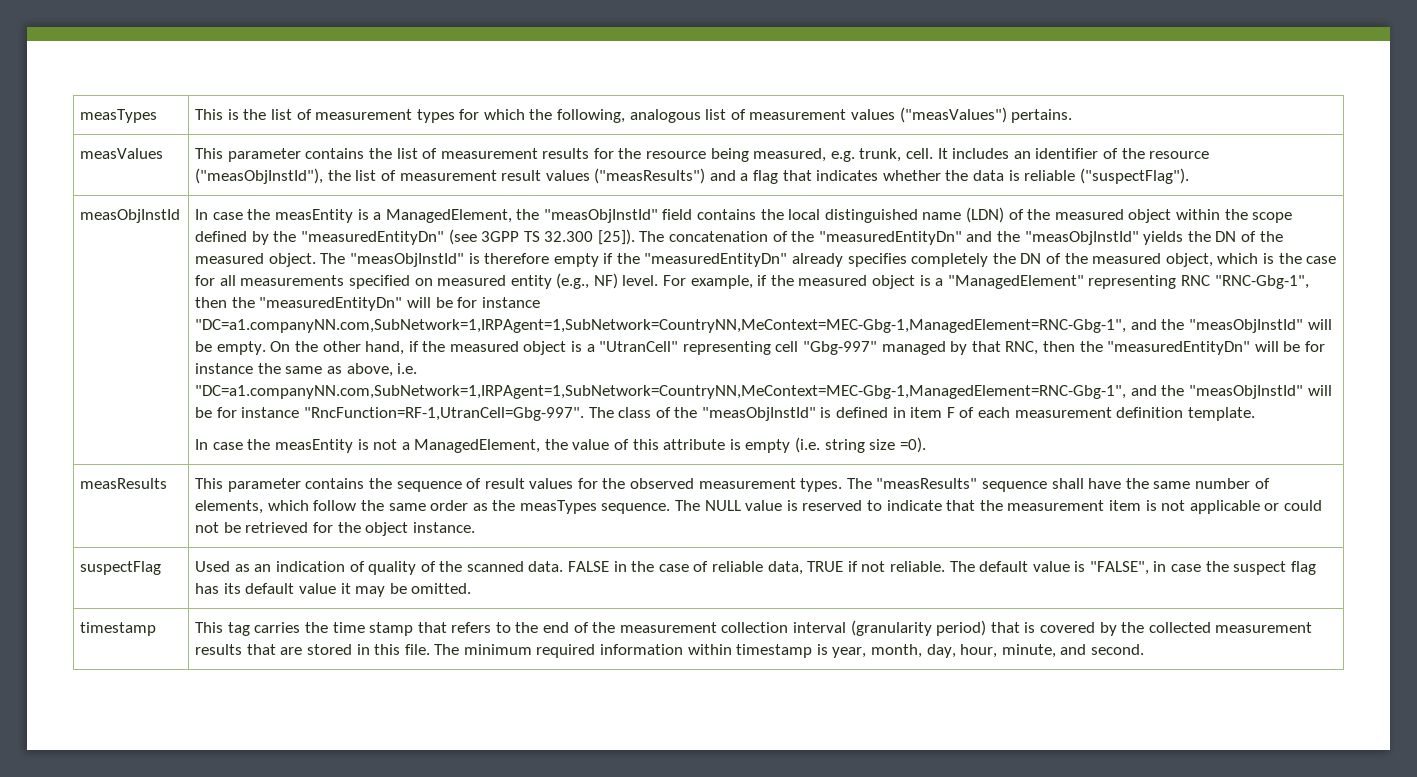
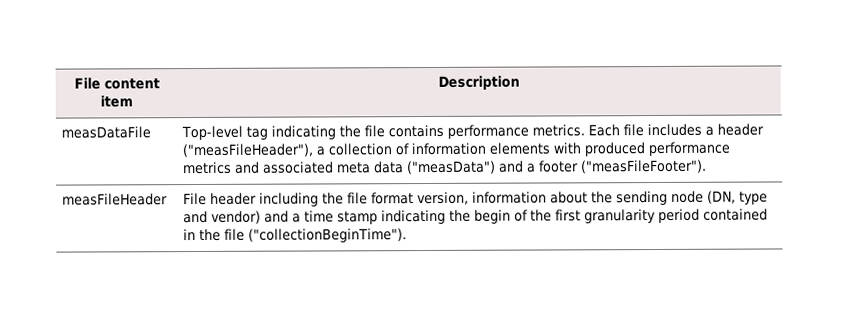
[80,109,158,123] [195,107,1073,123] [80,148,164,159] [195,148,1210,162] [195,168,1189,184] [80,209,181,223] [195,207,1293,223] [195,229,1283,245] [195,253,1337,267] [195,273,1309,289] [195,297,540,311] [195,319,1332,333] [195,341,1325,355] [195,363,418,377] [195,385,1332,399] [195,407,1255,421] [195,437,926,453] [80,478,168,489] [195,478,1270,492] [195,500,1322,514] [195,522,475,536] [80,561,162,575] [195,561,1316,575] [195,583,472,597] [80,622,157,636] [195,620,1313,636] [195,644,1144,658] measTypes | This is the list of measurement types for which the following, analogous list of measurement values ("measValues") pertains. // measValues | This parameter contains the list of measurement results for the resource being measured, e.g. trunk, cell. It includes an identifier of the resource ("measObjInstId"), the list of measurement result values ("measResults") and a flag that indicates whether the data is reliable ("suspectFlag"). // measObjInstId | In case the measEntity is a ManagedElement, the "measObjInstId" field contains the local distinguished name (LDN) of the measured object within the scope defined by the "measuredEntityDn" (see 3GPP TS 32.300 [25]). The concatenation of the "measuredEntityDn" and the "measObjInstId" yields the DN of the measured object. The "measObjInstId" is therefore empty if the "measuredEntityDn" already specifies completely the DN of the measured object, which is the case for all measurements specified on measured entity (e.g., NF) level. For example, if the measured object is a "ManagedElement" representing RNC "RNC-Gbg-1", then the "measuredEntityDn" will be for instance "DC=a1.companyNN.com,SubNetwork=1,IRPAgent=1,SubNetwork=CountryNN,MeContext=MEC-Gbg-1,ManagedElement=RNC-Gbg-1", and the "measObjInstId" will be empty. On the other hand, if the measured object is a "UtranCell" representing cell "Gbg-997" managed by that RNC, then the "measuredEntityDn" will be for instance the same as above, i.e. "DC=a1.companyNN.com,SubNetwork=1,IRPAgent=1,SubNetwork=CountryNN,MeContext=MEC-Gbg-1,ManagedElement=RNC-Gbg-1", and the "measObjInstId" will be for instance "RncFunction=RF-1,UtranCell=Gbg-997". The class of the "measObjInstId" is defined in item F of each measurement definition template. // In case the measEntity is not a ManagedElement, the value of this attribute is empty (i.e. string size =0). // measResults | This parameter contains the sequence of result values for the observed measurement types. The "measResults" sequence shall have the same number of elements, which follow the same order as the measTypes sequence. The NULL value is reserved to indicate that the measurement item is not applicable or could not be retrieved for the object instance. // suspectFlag | Used as an indication of quality of the scanned data. FALSE in the case of reliable data, TRUE if not reliable. The default value is "FALSE", in case the suspect flag has its default value it may be omitted. // timestamp | This tag carries the time stamp that refers to the end of the measurement collection interval (granularity period) that is covered by the collected measurement results that are stored in this file. The minimum required information within timestamp is year, month, day, hour, minute, and second. -> [73,77,160,90] [100,95,133,108] [438,75,520,90] [60,126,151,139] [180,123,764,141] [181,141,730,158] [182,159,707,175] [61,193,168,206] [182,190,768,207] [182,208,768,225] [182,228,407,243] File content item | Description // measDataFile | Top-level tag indicating the file contains performance metrics. Each file includes a header ("measFileHeader"), a collection of information elements with produced performance metrics and associated meta data ("measData") and a footer ("measFileFooter"). // measFileHeader | File header including the file format version, information about the sending node (DN, type and vendor) and a time stamp indicating the begin of the first granularity period contained in the file ("collectionBeginTime").

